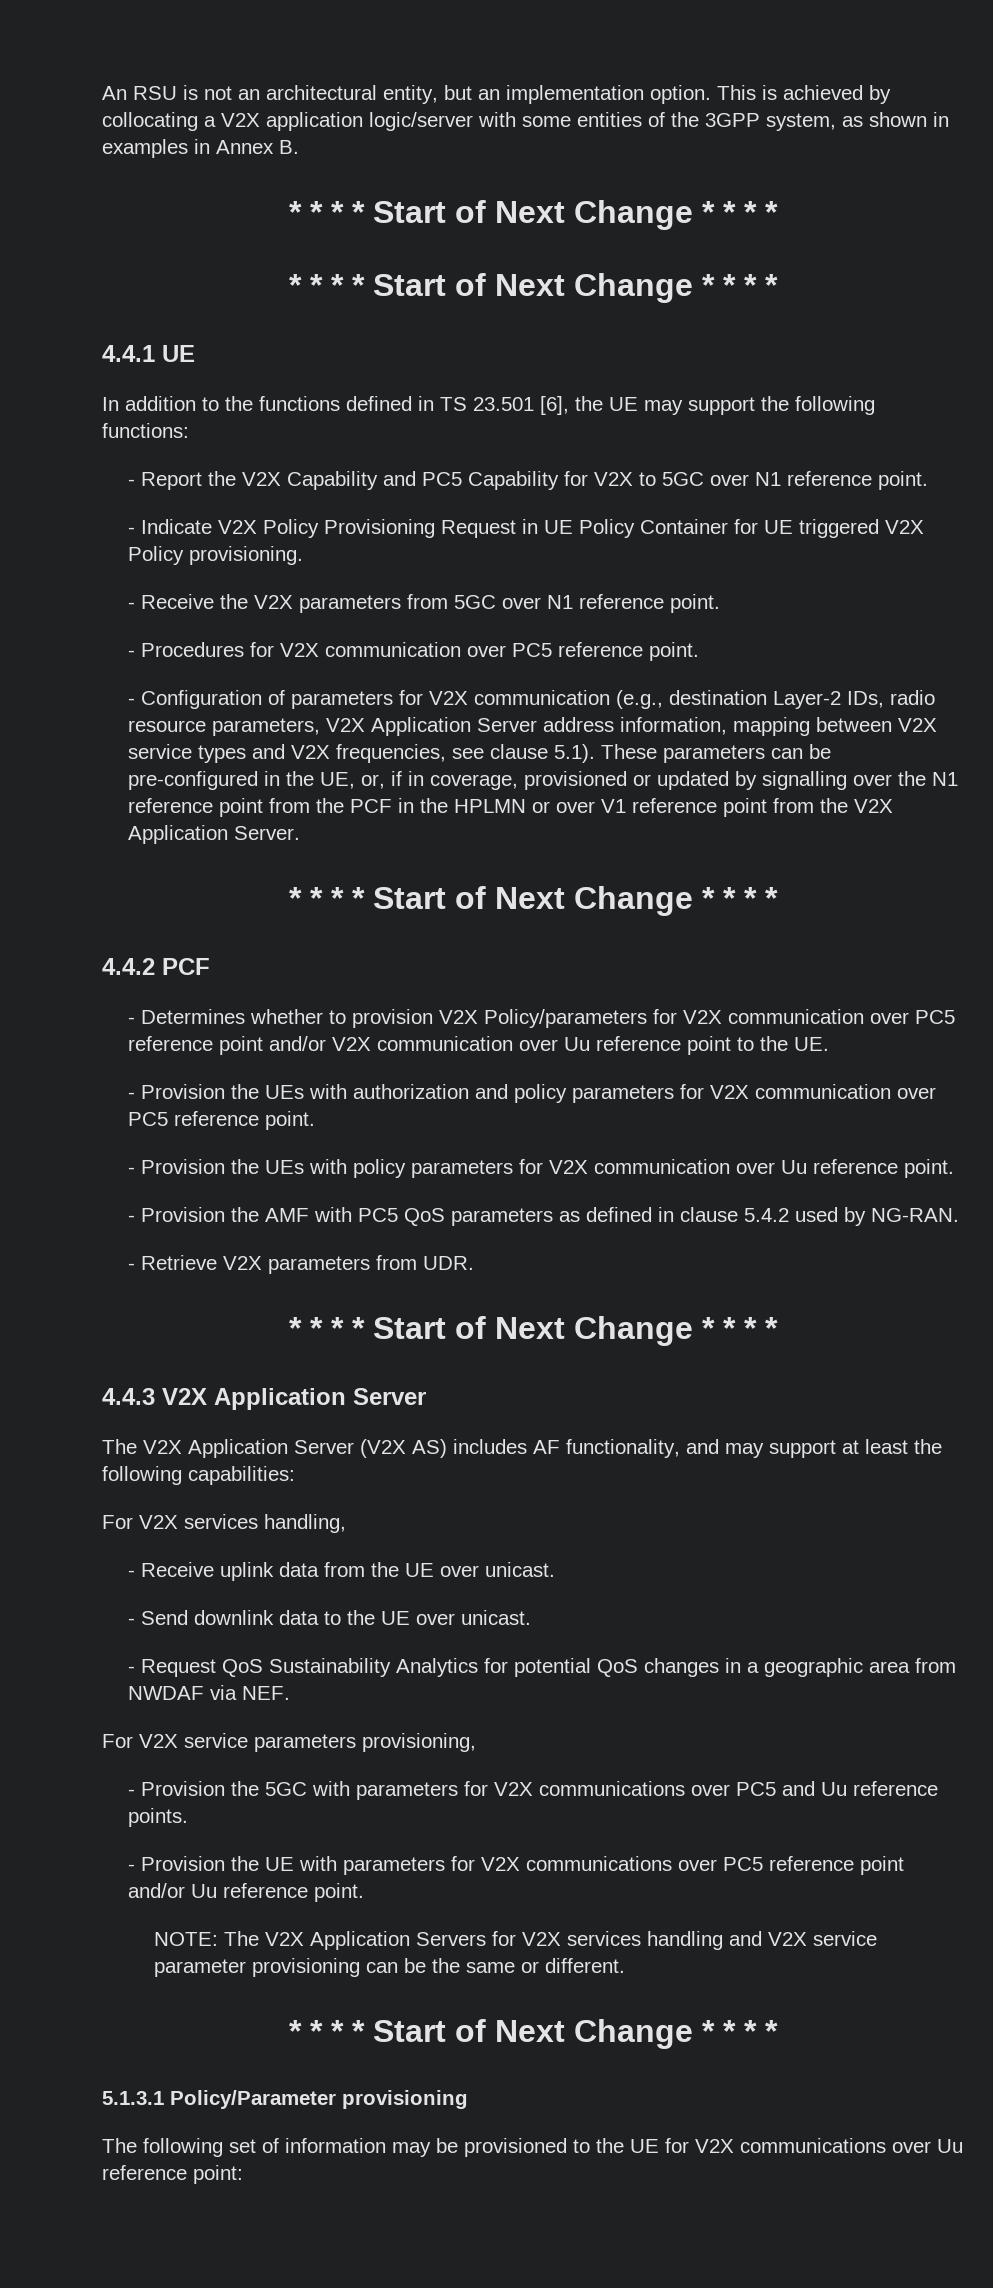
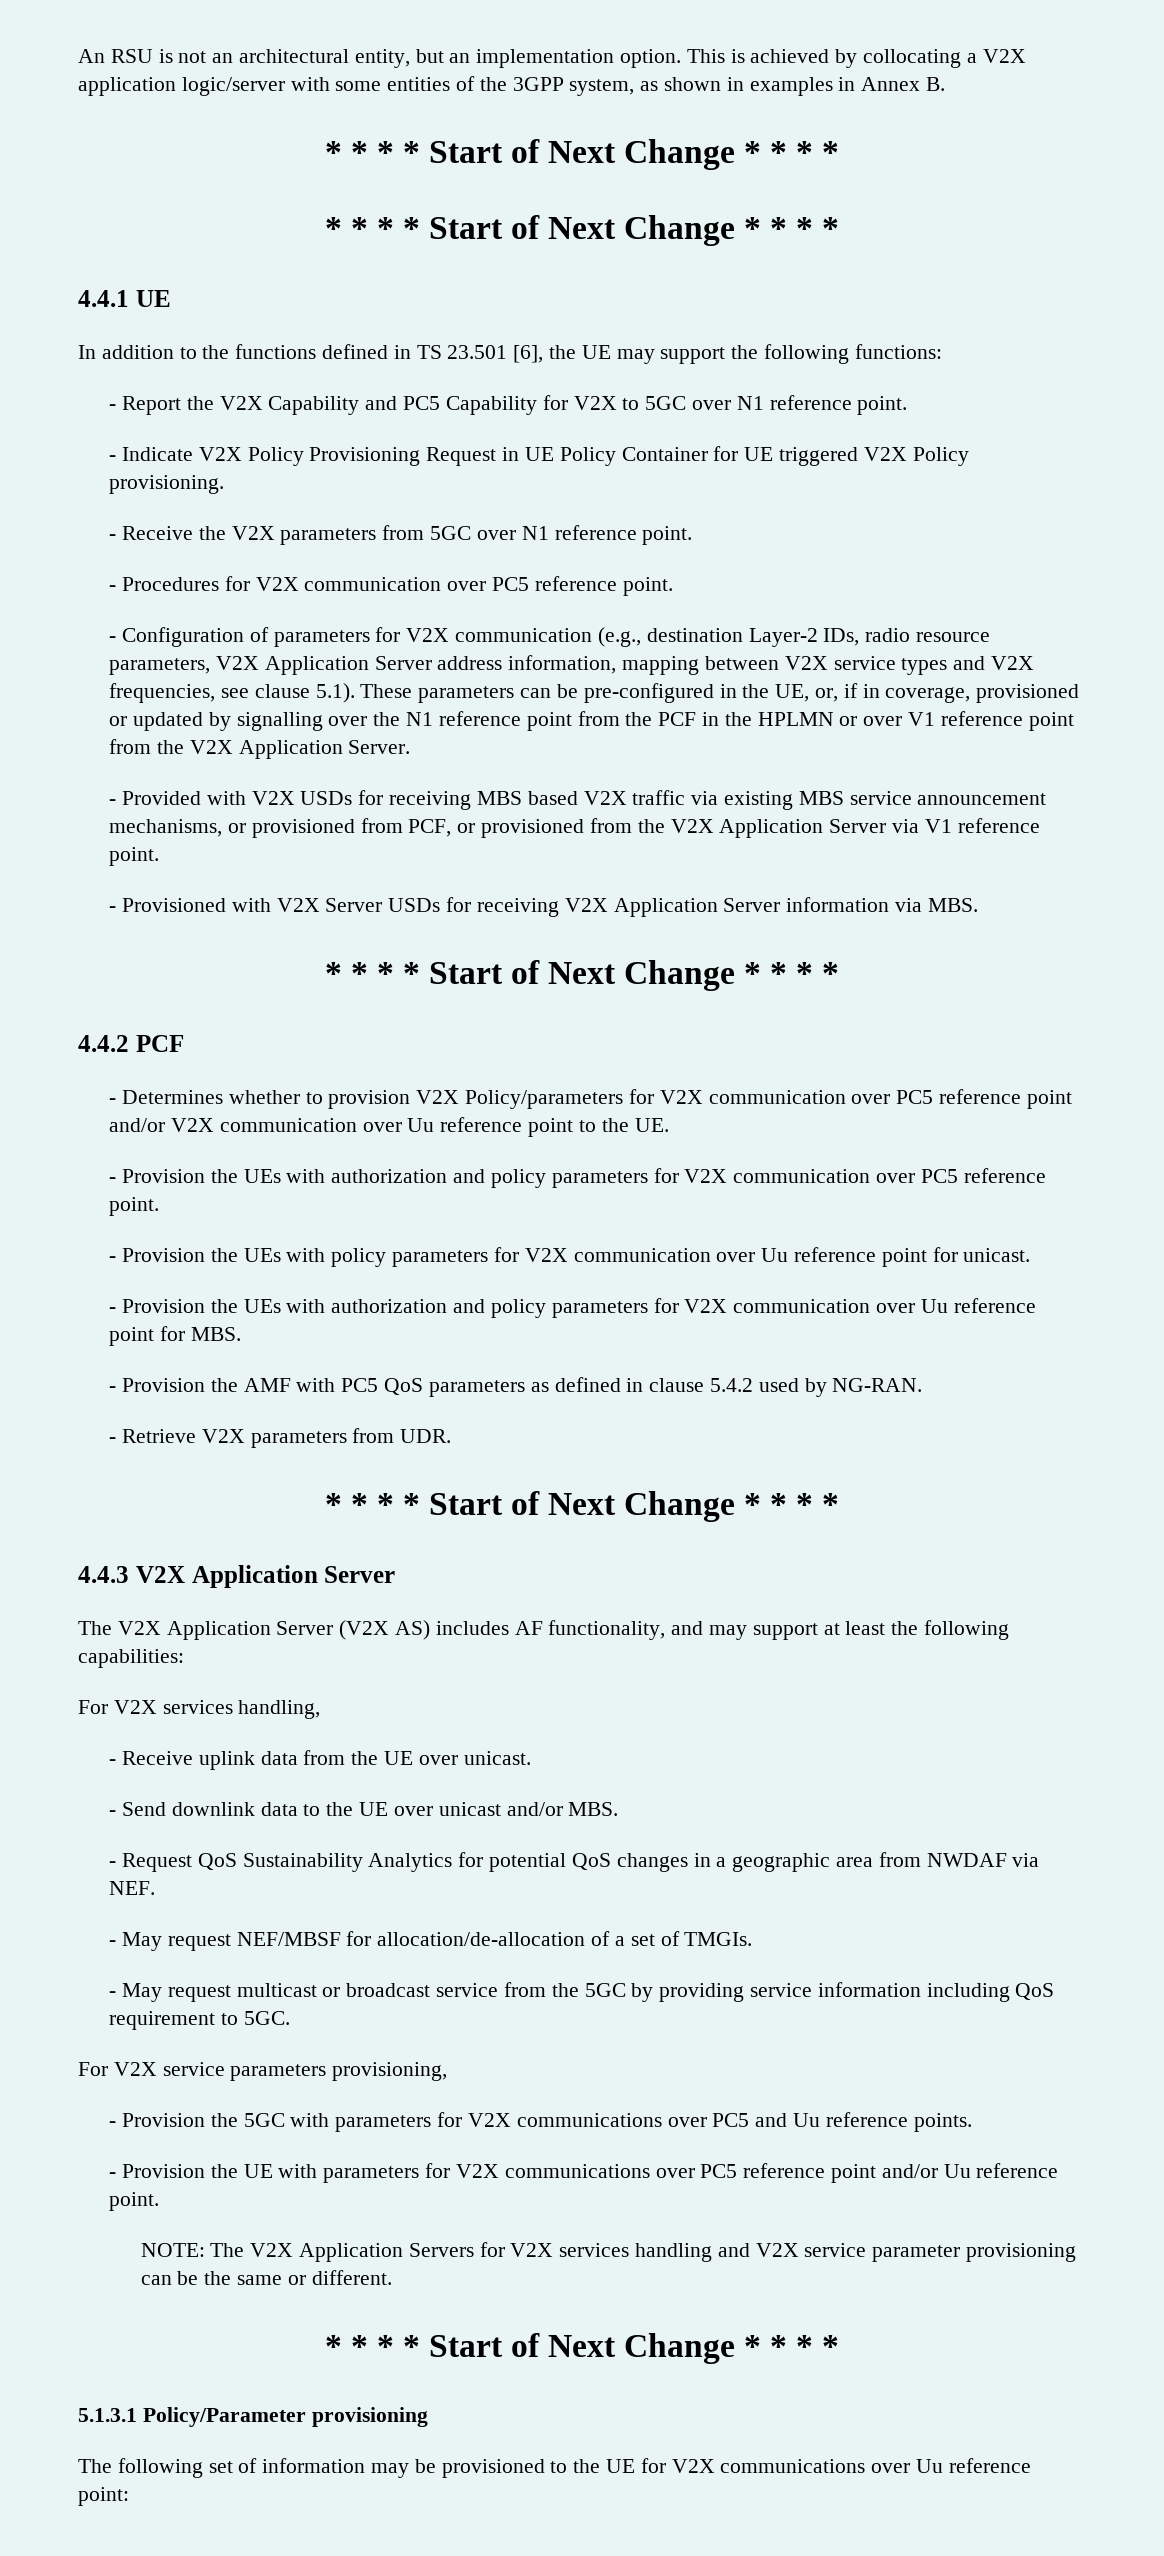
(300, 833) none -> [109,790,1047,810] [109,818,1040,838] [109,847,160,866] [109,897,978,917] // - Provided with V2X USDs for receiving MBS based V2X traffic via existing MBS service announcement mechanisms, or provisioned from PCF, or provisioned from the V2X Application Server via V1 reference point. // - Provisioned with V2X Server USDs for receiving V2X Application Server information via MBS.
[903,1159,954,1178] point. -> [881,1247,1031,1267] [109,1298,1036,1318] [109,1326,241,1346] point for unicast. // - Provision the UEs with authorization and policy parameters for V2X communication over Uu reference point for MBS.
[460,1610,531,1625] unicast. -> [438,1802,619,1816] unicast and/or MBS.
(290, 1693) none -> [109,1931,753,1951] [109,1982,1055,2002] [109,2011,290,2030] // - May request NEF/MBSF for allocation/de-allocation of a set of TMGIs. // - May request multicast or broadcast service from the 5GC by providing service information including QoS requirement to 5GC.

